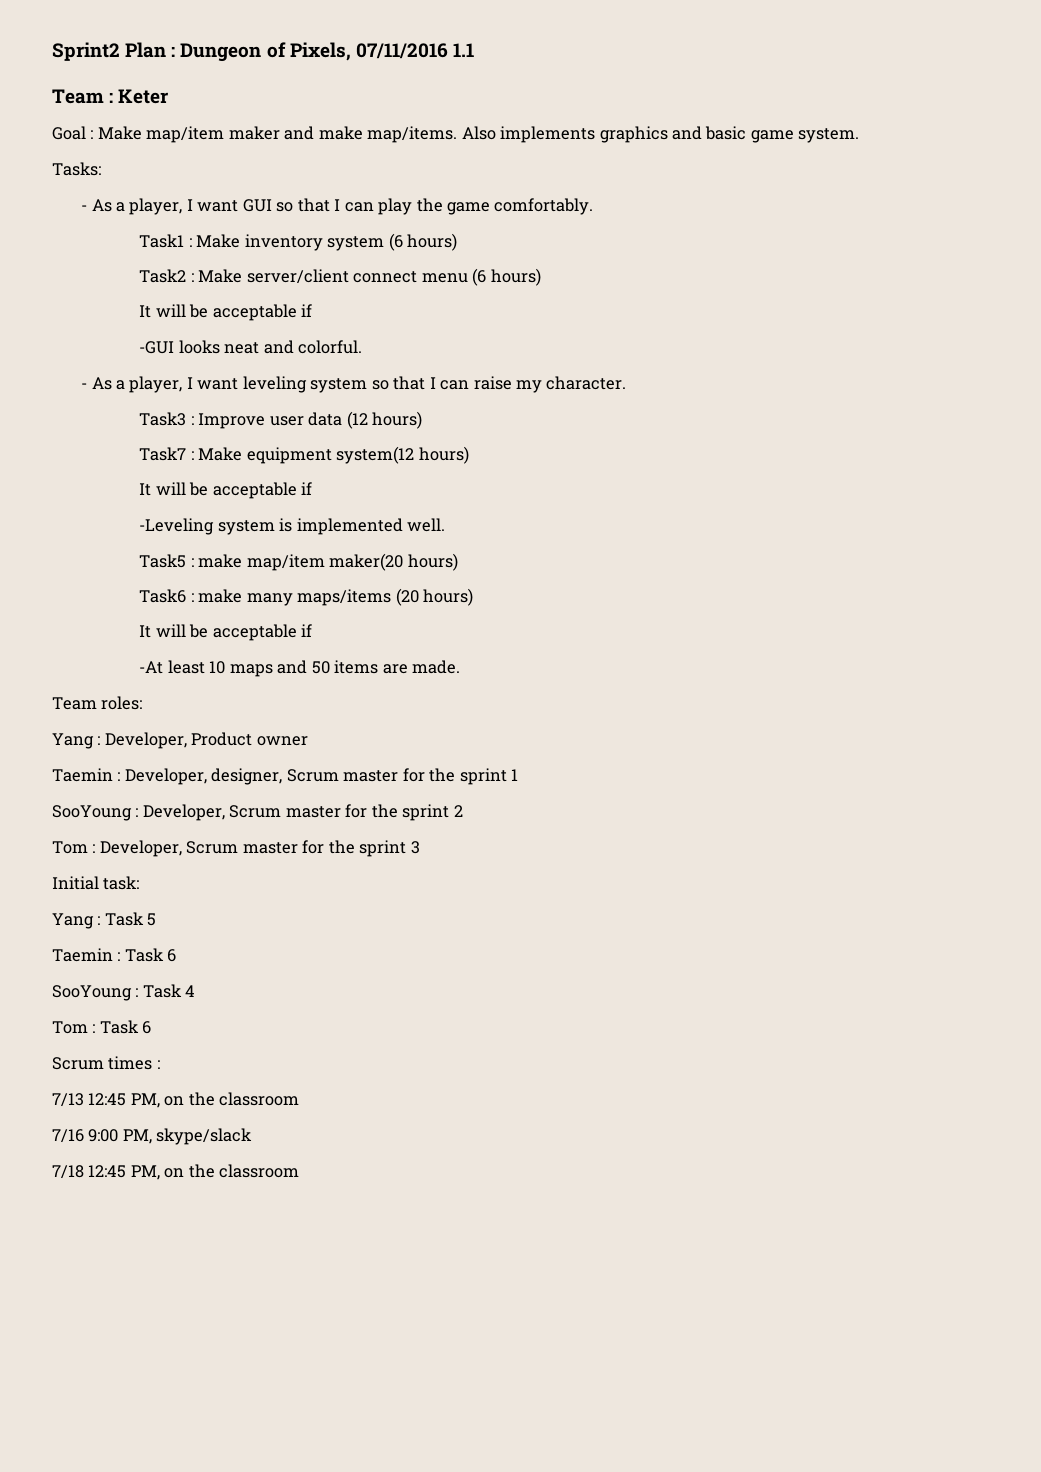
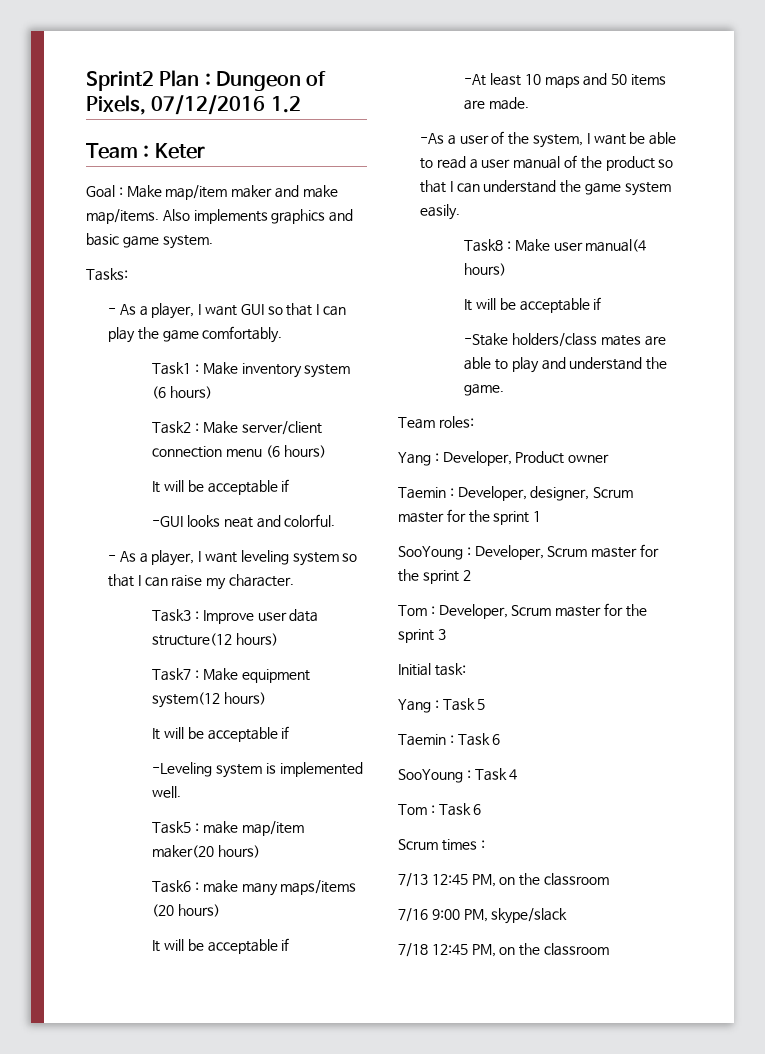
[355,43,474,59] 07/11/2016 1.1 -> [151,95,301,115] 07/12/2016 1.2
[353,271,418,283] connect -> [152,446,223,458] connection
[346,411,368,429] (12 -> [152,633,233,646] structure(12
(461, 667) none -> [420,131,677,148] [420,155,674,171] [420,180,671,196] [420,204,461,220] [464,239,647,252] [464,263,507,276] [464,297,602,313] [464,333,666,347] [464,357,668,373] [464,384,505,396] // -As a user of the system, I want be able to read a user manual of the product so that I can understand the game system easily. // Task8 : Make user manual(4 hours) // It will be acceptable if // -Stake holders/class mates are able to play and understand the game.

